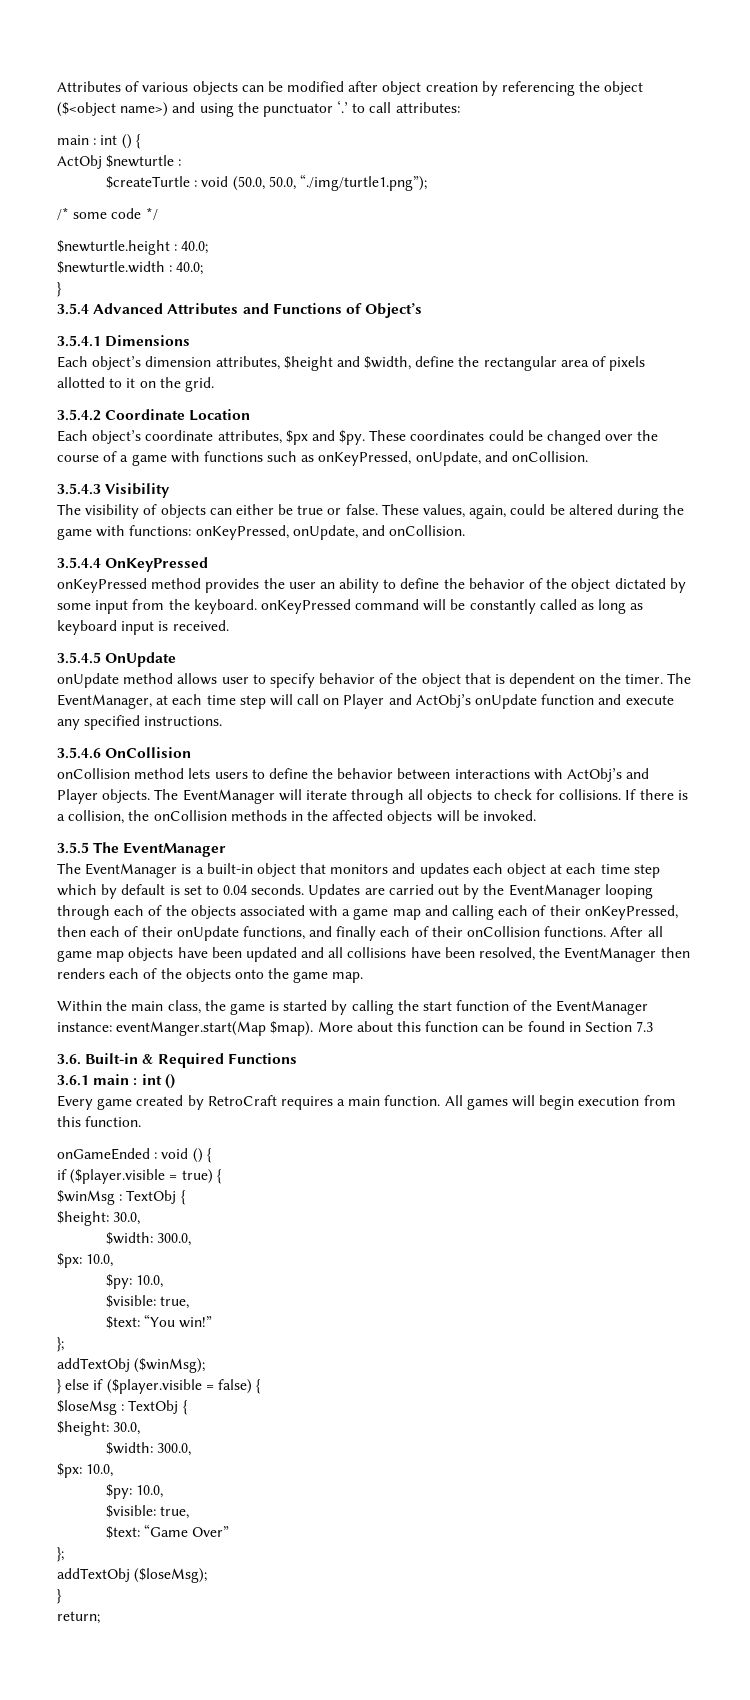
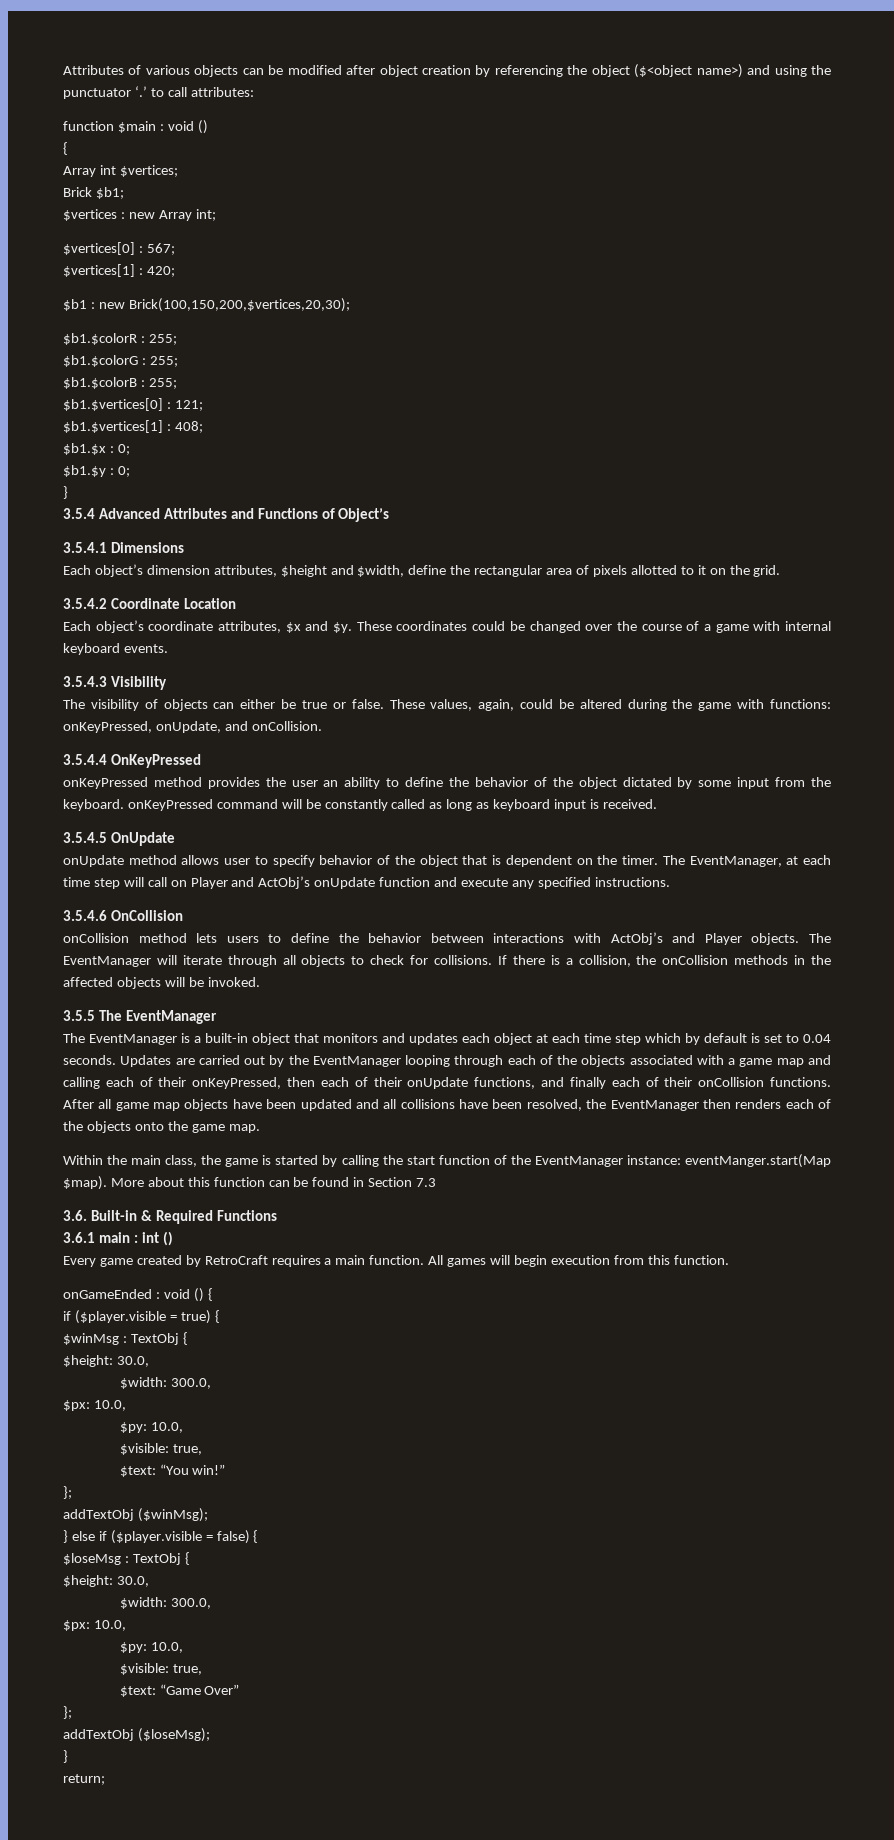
[57,134,141,149] [57,155,182,169] [105,174,427,191] [57,207,158,220] [57,240,209,255] [57,261,204,275] main : int () { // ActObj $newturtle : // $createTurtle : void (50.0, 50.0, “./img/turtle1.png”); // /* some code */ // $newturtle.height : 40.0; // $newturtle.width : 40.0; -> [63,120,208,134] [63,142,68,155] [63,165,178,177] [63,187,124,199] [63,209,216,221] [63,242,175,255] [63,264,175,277] [63,298,350,312] [63,333,177,345] [63,355,178,367] [63,377,177,389] [63,398,203,411] [63,420,203,433] [63,443,130,455] [63,465,130,477] function $main : void () // { // Array int $vertices; // Brick $b1; // $vertices : new Array int; // $vertices[0] : 567; // $vertices[1] : 420; // $b1 : new Brick(100,150,200,$vertices,20,30); // $b1.$colorR : 255; // $b1.$colorG : 255; // $b1.$colorB : 255; // $b1.$vertices[0] : 121; // $b1.$vertices[1] : 408; // $b1.$x : 0; // $b1.$y : 0;
[285,430,366,445] $px and $py. -> [285,621,353,633] $x and $y.
[203,451,589,466] functions such as onKeyPressed, onUpdate, and onCollision. -> [785,621,832,631] [63,643,168,655] internal keyboard events.

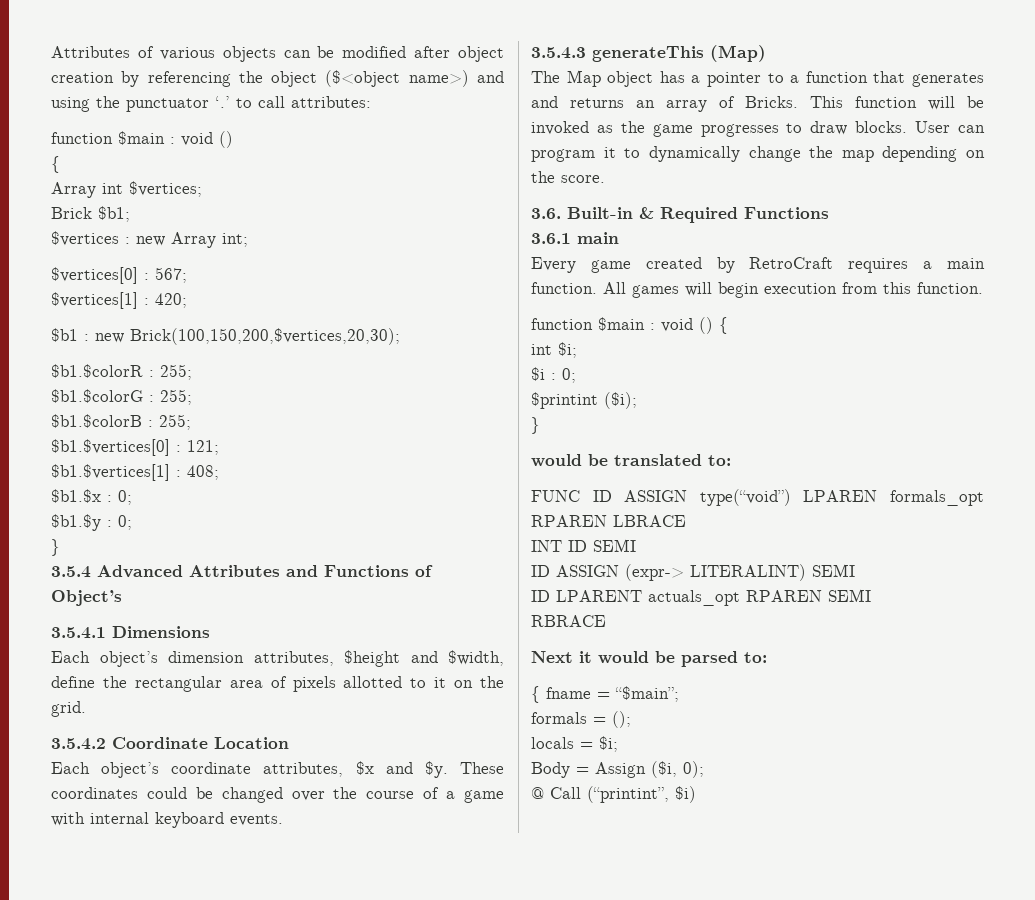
[110,676,167,690] [63,699,832,711] [63,721,322,733] [63,754,201,768] [63,777,832,789] [63,799,657,811] [63,832,175,846] [63,855,831,867] [63,876,670,889] [63,910,183,921] [63,932,832,945] [63,955,832,967] [63,977,260,989] [63,1010,217,1024] [63,1033,831,1045] [63,1055,832,1067] [63,1077,832,1089] [63,1099,831,1111] [63,1121,260,1133] [63,1154,831,1168] [63,1176,437,1190] Visibility // The visibility of objects can either be true or false. These values, again, could be altered during the game with functions: onKeyPressed, onUpdate, and onCollision. // 3.5.4.4 OnKeyPressed // onKeyPressed method provides the user an ability to define the behavior of the object dictated by some input from the keyboard. onKeyPressed command will be constantly called as long as keyboard input is received. // 3.5.4.5 OnUpdate // onUpdate method allows user to specify behavior of the object that is dependent on the timer. The EventManager, at each time step will call on Player and ActObj’s onUpdate function and execute any specified instructions. // 3.5.4.6 OnCollision // onCollision method lets users to define the behavior between interactions with ActObj’s and Player objects. The EventManager will iterate through all objects to check for collisions. If there is a collision, the onCollision methods in the affected objects will be invoked. // 3.5.5 The EventManager // The EventManager is a built-in object that monitors and updates each object at each time step which by default is set to 0.04 seconds. Updates are carried out by the EventManager looping through each of the objects associated with a game map and calling each of their onKeyPressed, then each of their onUpdate functions, and finally each of their onCollision functions. After all game map objects have been updated and all collisions have been resolved, the EventManager then renders each of the objects onto the game map. // Within the main class, the game is started by calling the start function of the EventManager instance: eventManger.start(Map $map). More about this function can be found in Section 7.3 -> [592,45,766,62] [531,70,984,87] [531,96,984,112] [531,121,986,137] [531,146,985,162] [531,171,605,183] generateThis (Map) // The Map object has a pointer to a function that generates and returns an array of Bricks. This function will be invoked as the game progresses to draw blocks. User can program it to dynamically change the map depending on the score.
[133,1231,173,1246] : int () -> (619, 238) none
[63,1289,152,1299] onGameEnded -> [531,317,645,331] function $main
[63,1310,220,1324] [63,1332,188,1345] [63,1355,149,1367] [119,1377,211,1389] [63,1400,126,1411] [119,1422,183,1433] [119,1443,202,1455] [119,1464,226,1477] [63,1486,72,1499] [63,1508,208,1522] [63,1530,259,1544] [63,1552,190,1565] [63,1575,149,1587] [119,1597,211,1609] [63,1620,126,1631] [119,1642,183,1653] [119,1663,202,1675] [119,1684,240,1697] [63,1706,72,1719] [63,1728,210,1742] [63,1750,68,1763] [63,1774,105,1785] if ($player.visible = true) { // $winMsg : TextObj { // $height: 30.0, // $width: 300.0, // $px: 10.0, // $py: 10.0, // $visible: true, // $text: “You win!” // }; // addTextObj ($winMsg); // } else if ($player.visible = false) { // $loseMsg : TextObj { // $height: 30.0, // $width: 300.0, // $px: 10.0, // $py: 10.0, // $visible: true, // $text: “Game Over” // }; // addTextObj ($loseMsg); // } // return; -> [531,342,577,358] [531,367,576,383] [531,392,637,409] [531,417,540,434] [531,454,731,467] [531,489,984,506] [531,515,686,527] [531,539,636,552] [531,564,855,581] [531,589,871,606] [531,615,606,627] [531,651,767,667] [531,686,679,703] [531,711,631,728] [531,736,618,752] [531,761,704,778] [531,786,696,803] int $i; // $i : 0; // $printint ($i); // } // would be translated to: // FUNC ID ASSIGN type(“void”) LPAREN formals_opt RPAREN LBRACE // INT ID SEMI // ID ASSIGN (expr-> LITERALINT) SEMI // ID LPARENT actuals_opt RPAREN SEMI // RBRACE // Next it would be parsed to: // { fname = “$main”; // formals = (); // locals = $i; // Body = Assign ($i, 0); // @ Call (“printint”, $i)

